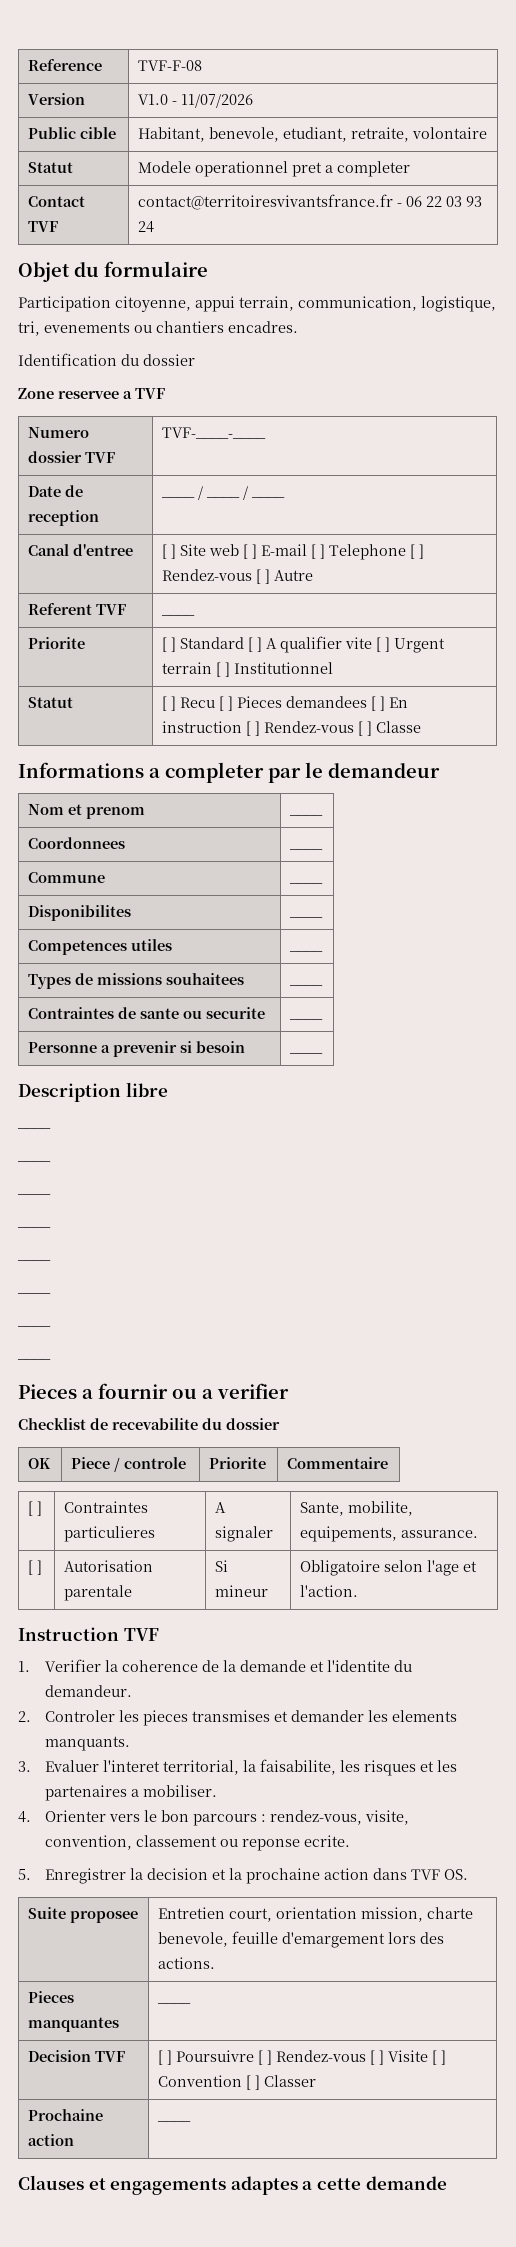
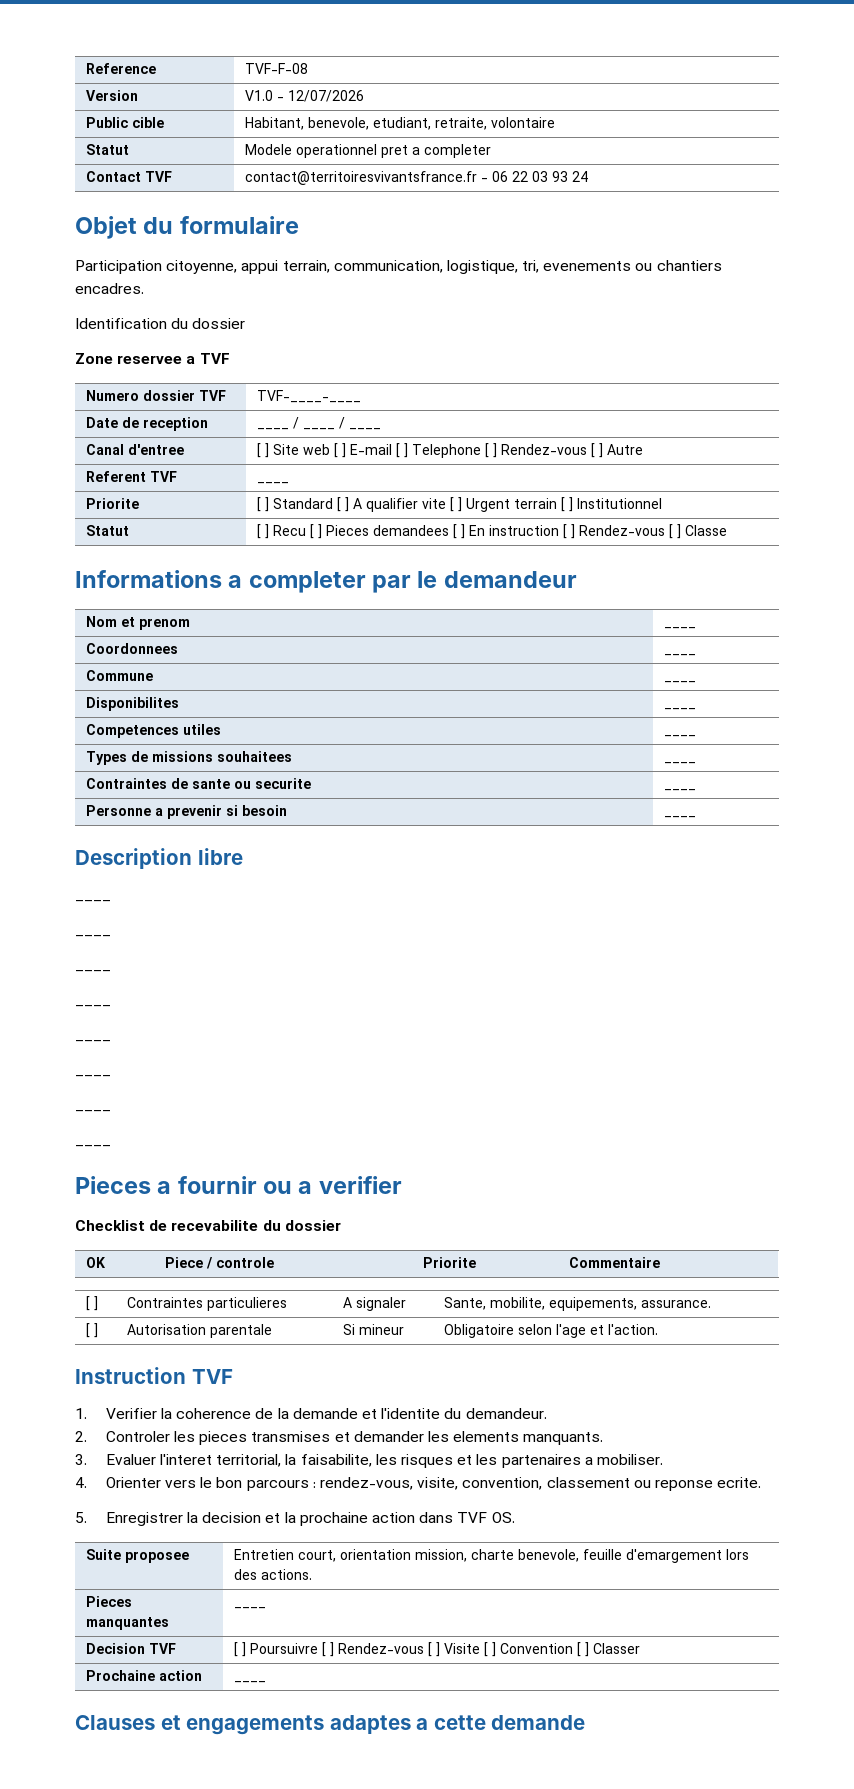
[181,94,254,108] 11/07/2026 -> [287,90,364,102] 12/07/2026

